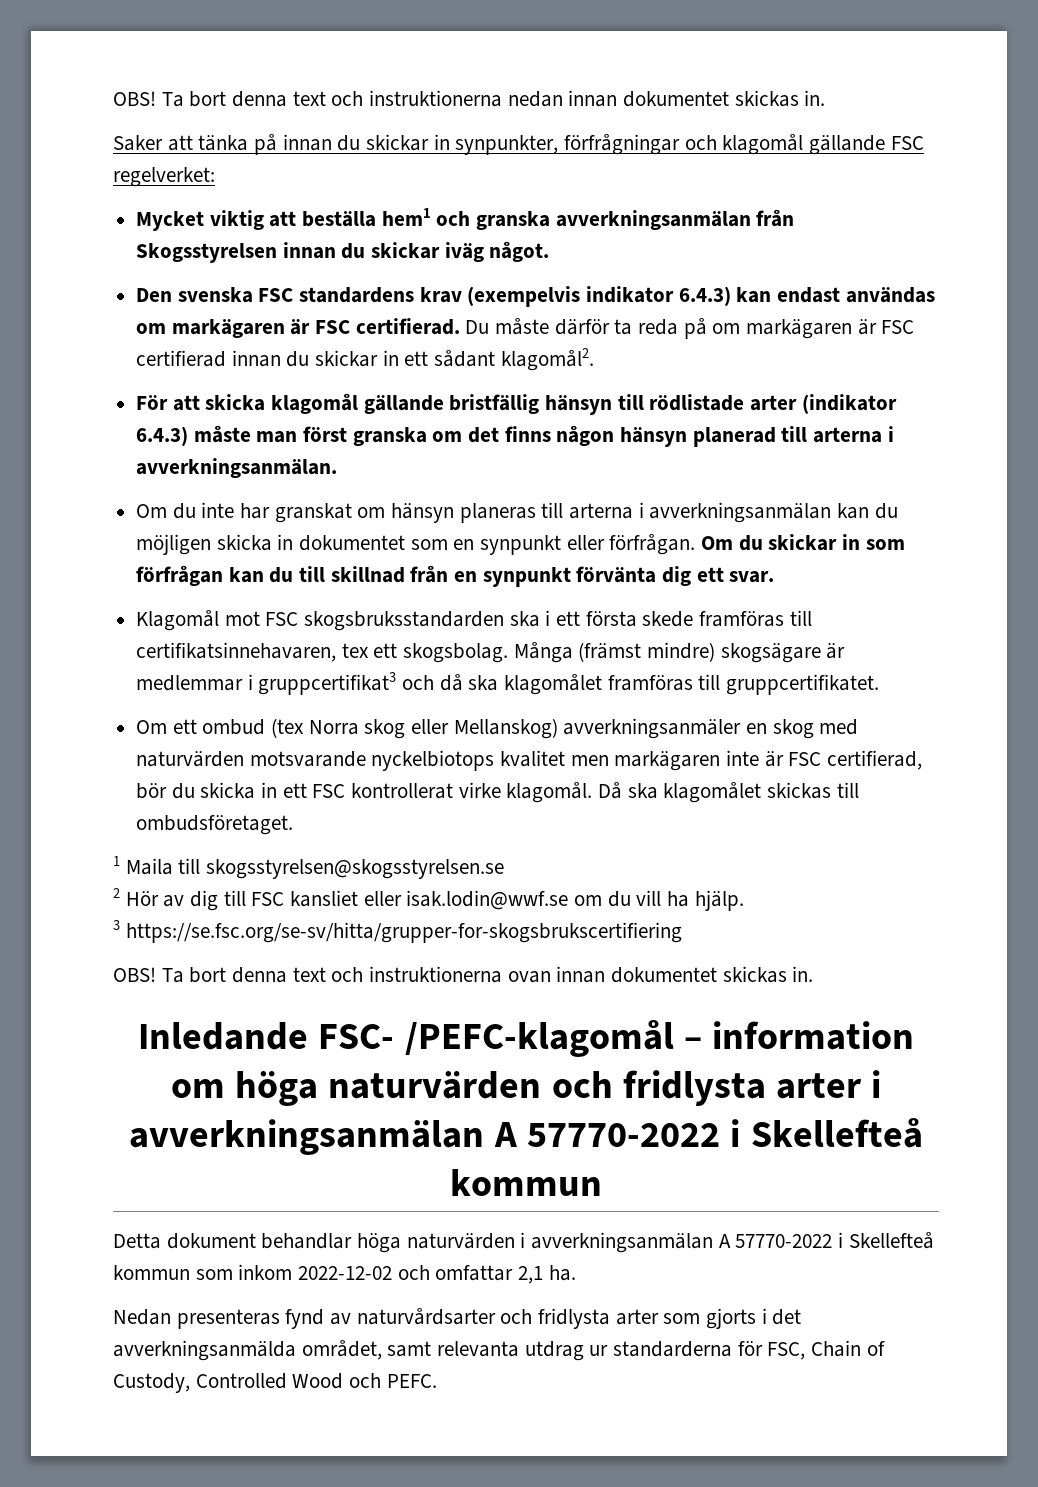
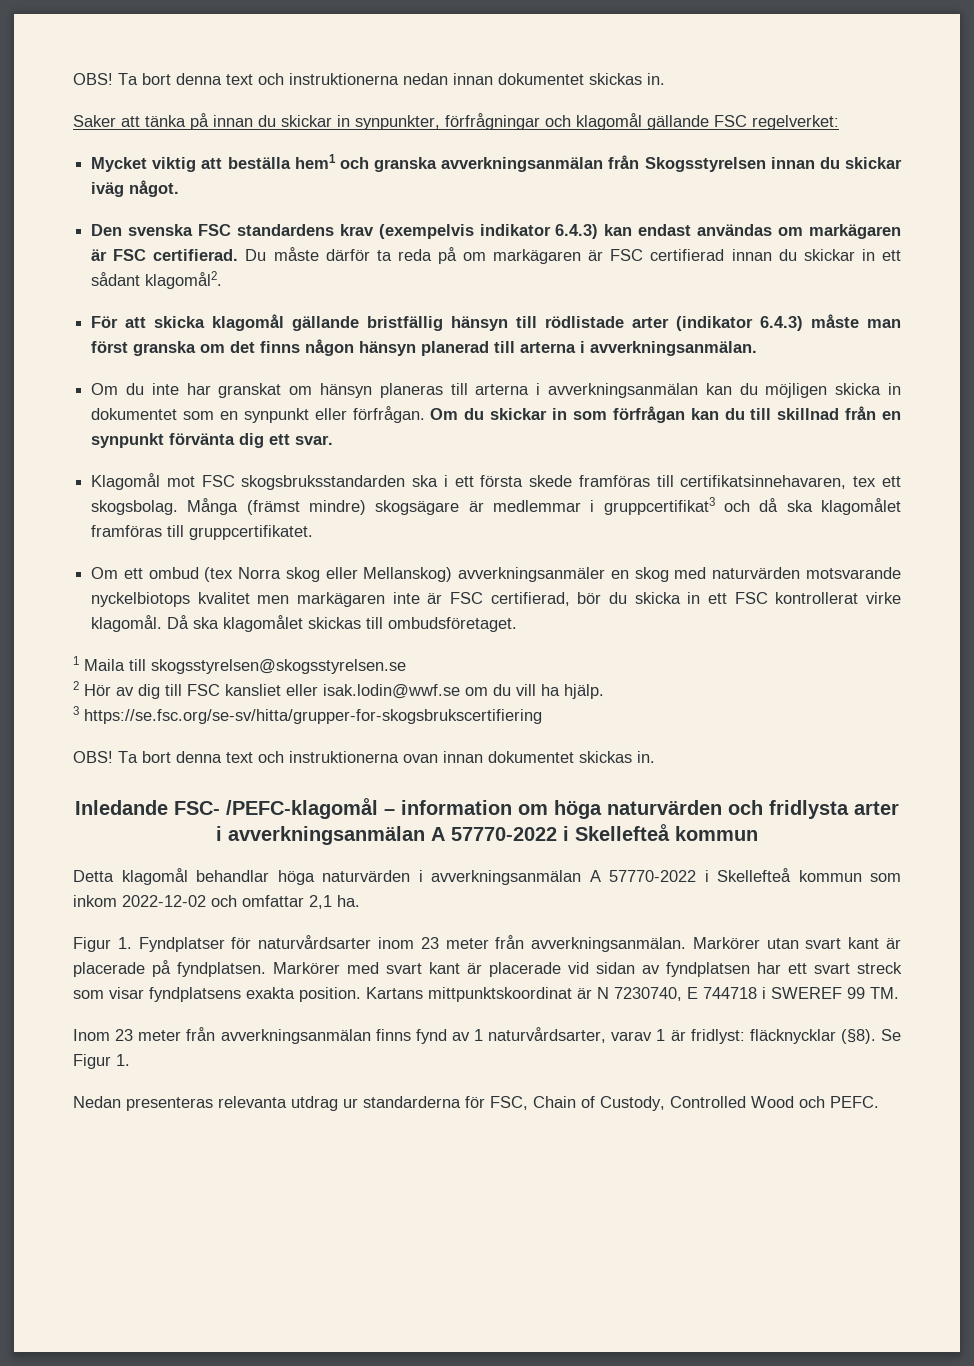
[166,1233,256,1249] dokument -> [121,868,188,885] klagomål
[113,1308,802,1329] [113,1340,432,1361] Nedan presenteras fynd av naturvårdsarter och fridlysta arter som gjorts i det avverkningsanmälda området, samt -> [73,935,902,952] [73,960,902,977] [73,987,899,1002] [73,1027,901,1044] [73,1054,130,1069] [73,1096,213,1111] Figur 1. Fyndplatser för naturvårdsarter inom 23 meter från avverkningsanmälan. Markörer utan svart kant är placerade på fyndplatsen. Markörer med svart kant är placerade vid sidan av fyndplatsen har ett svart streck som visar fyndplatsens exakta position. Kartans mittpunktskoordinat är N 7230740, E 744718 i SWEREF 99 TM. // Inom 23 meter från avverkningsanmälan finns fynd av 1 naturvårdsarter, varav 1 är fridlyst: fläcknycklar (§8). Se Figur 1. // Nedan presenteras

